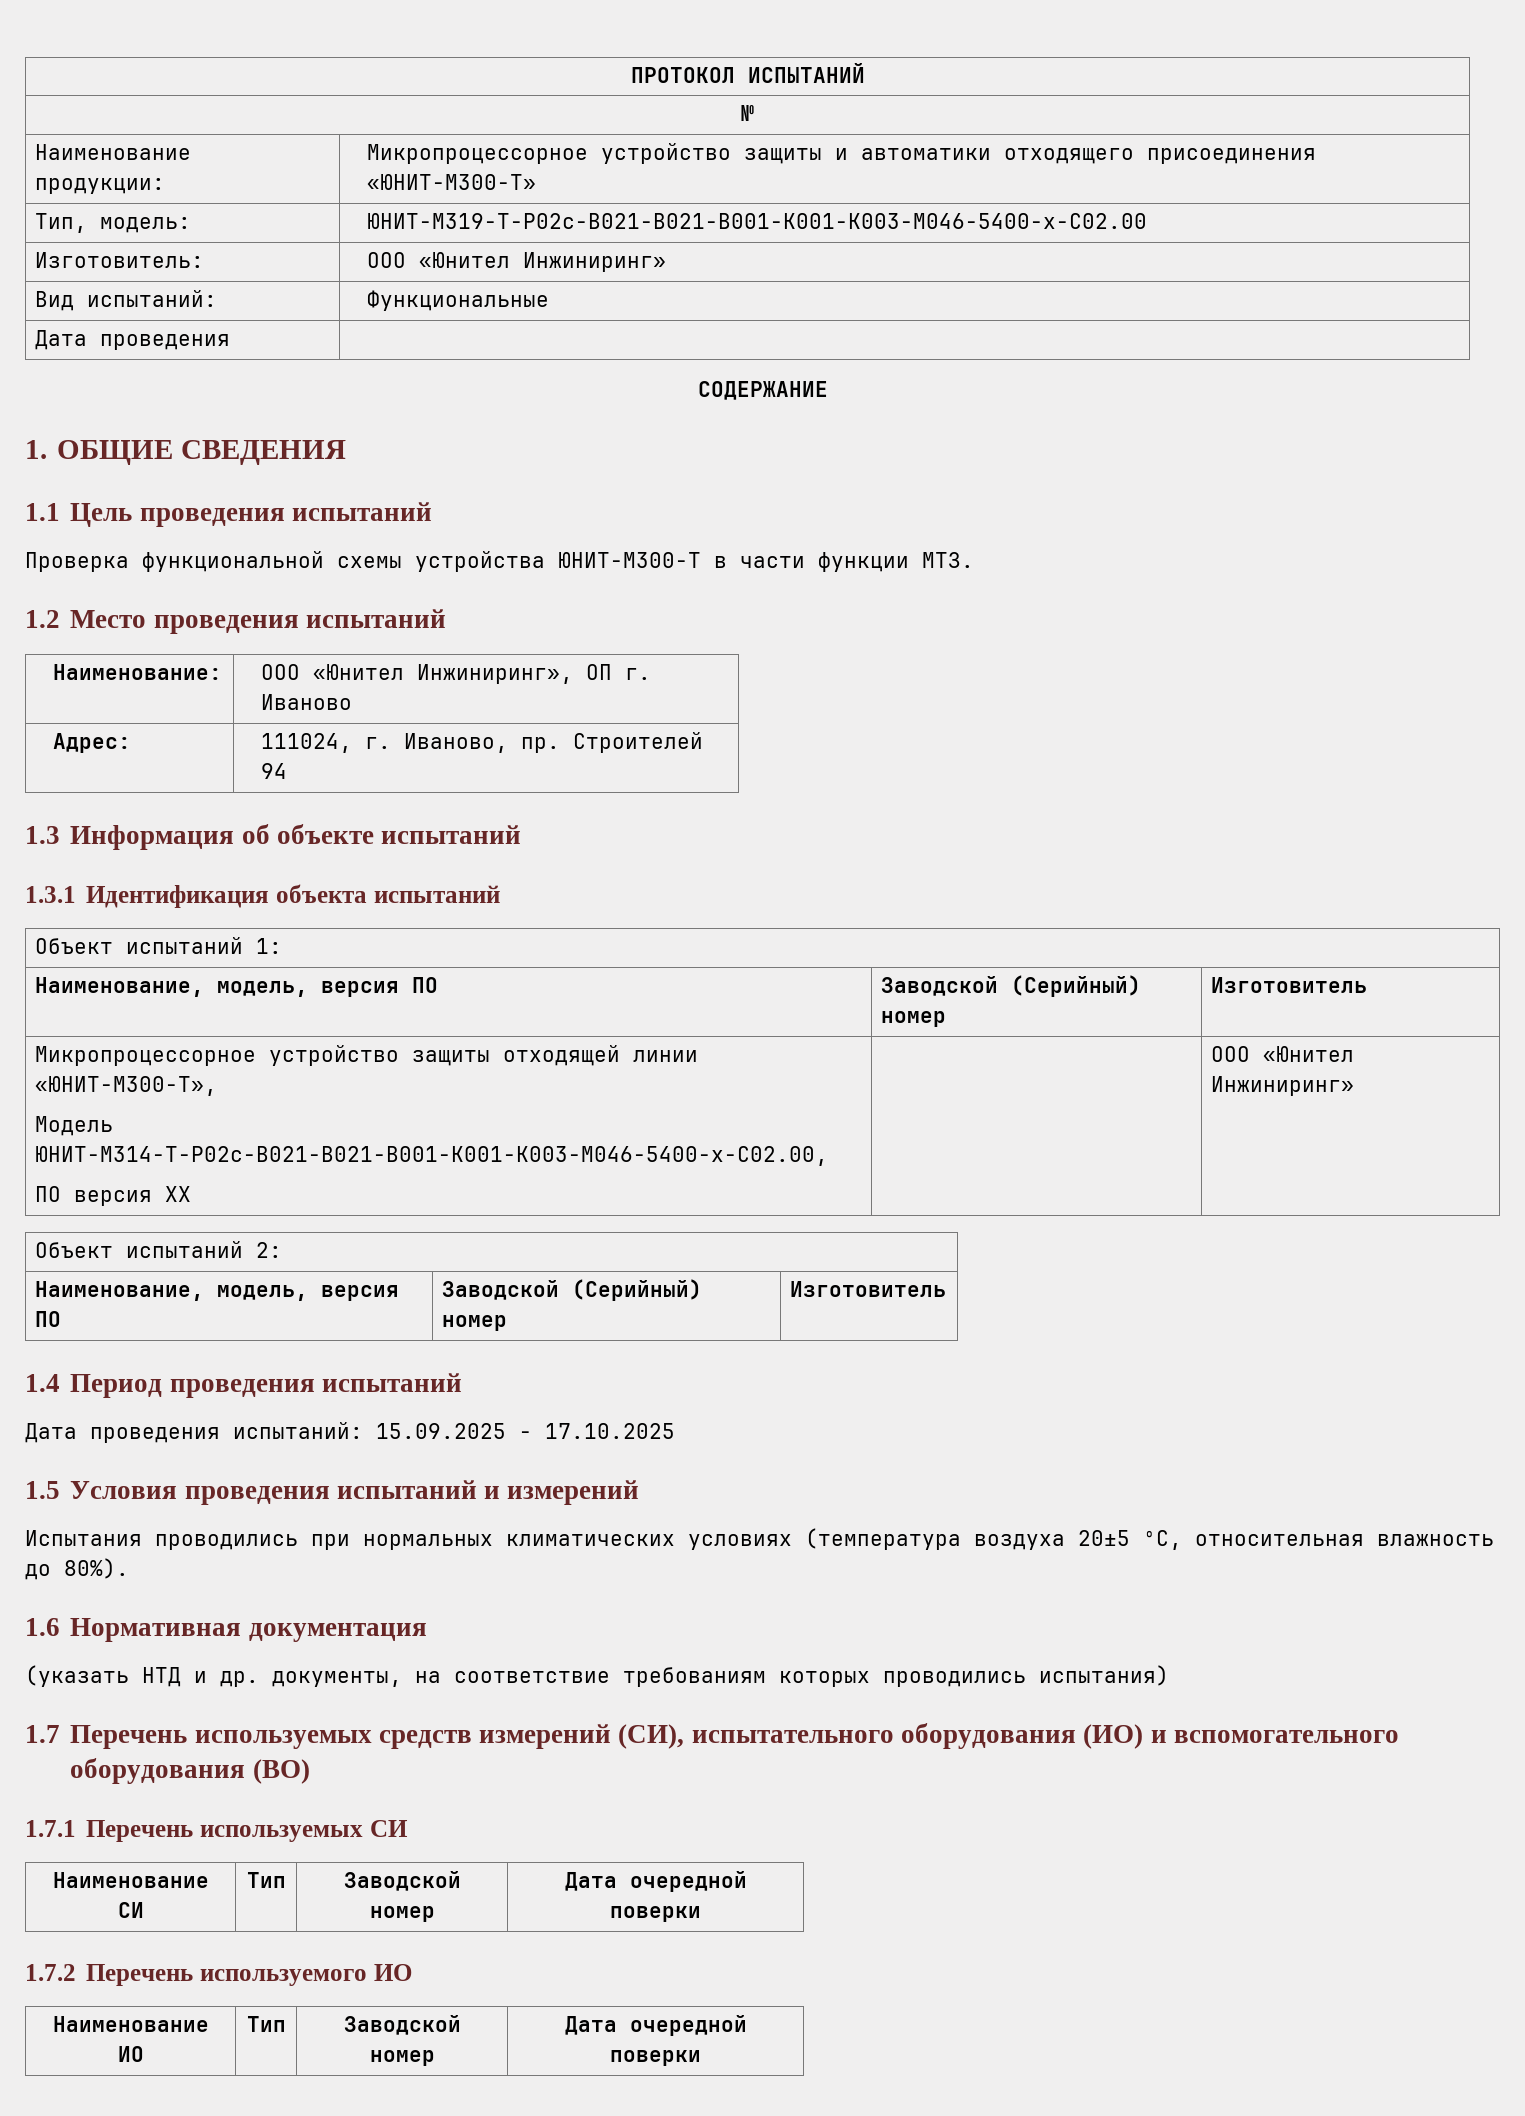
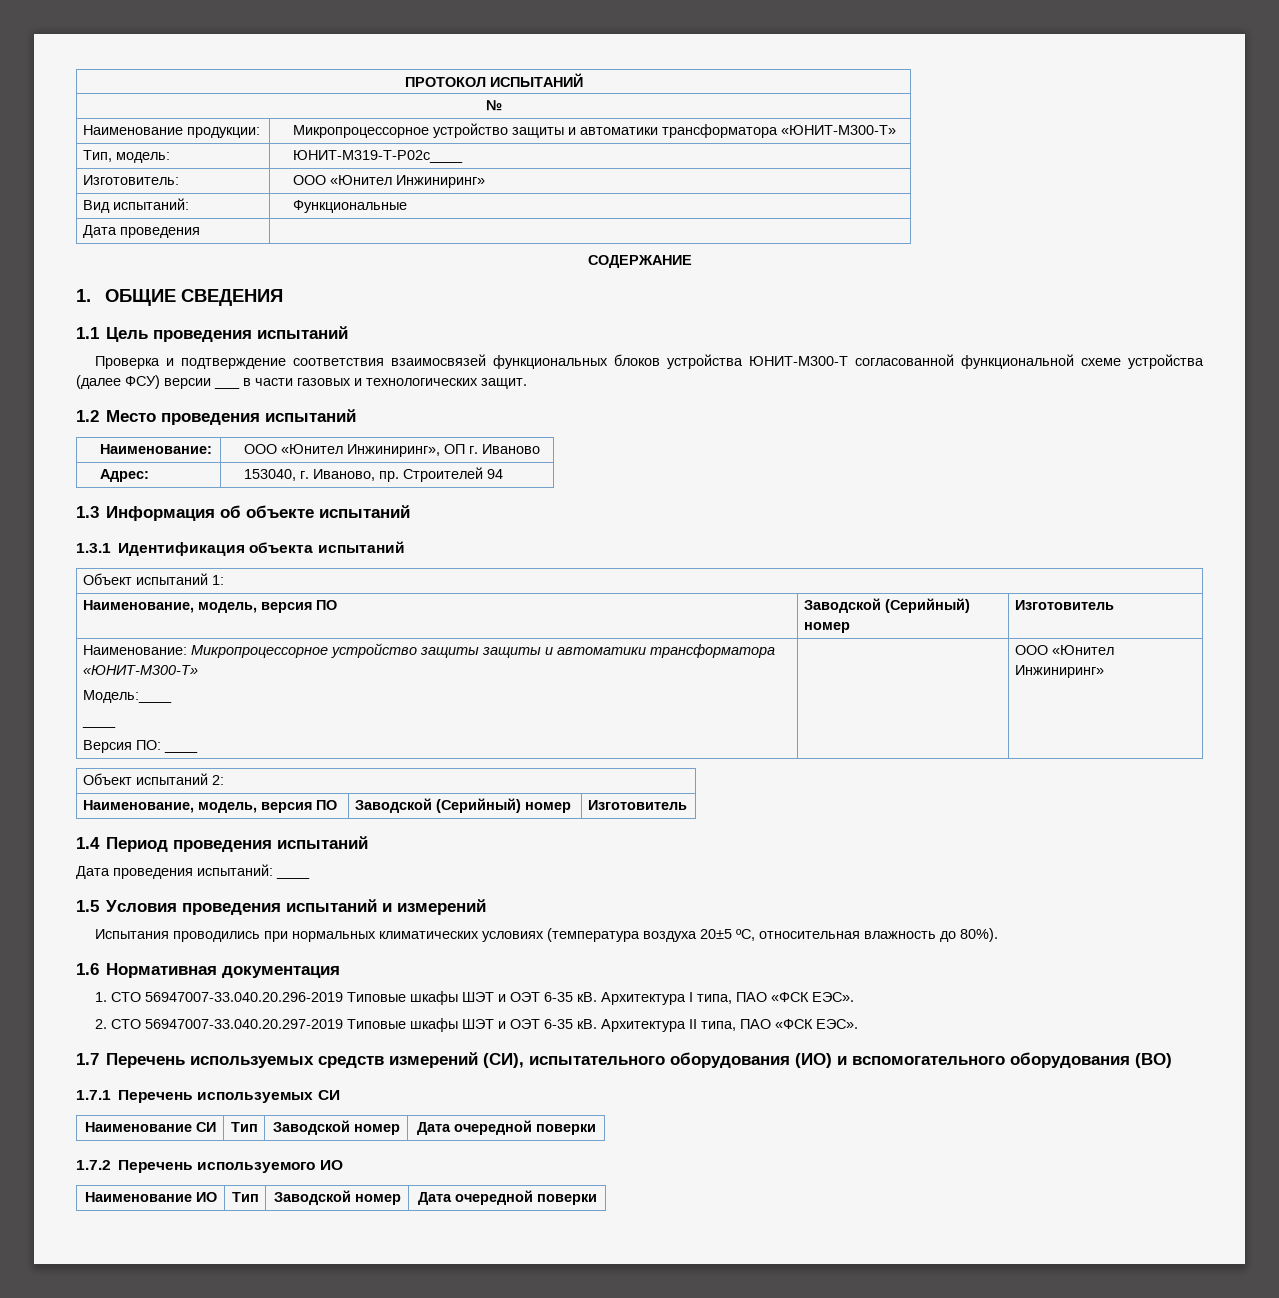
[1004,148,1317,164] отходящего присоединения -> [662,124,779,138] трансформатора
[367,213,1148,229] ЮНИТ-М319-Т-Р02с-B021-В021-В001-К001-К003-M046-5400-x-C02.00 -> [293,150,464,163] ЮНИТ-М319-Т-Р02с____
[142,551,974,572] функциональной схемы устройства ЮНИТ-М300-Т в части функции МТЗ. -> [166,354,1204,369] [76,375,240,389] [243,378,527,389] и подтверждение соответствия взаимосвязей функциональных блоков устройства ЮНИТ-М300-Т согласованной функциональной схеме устройства (далее ФСУ) версии ___ в части газовых и технологических защит.
[261,733,353,753] 111024, -> [244,469,297,481] 153040,
[35,1045,699,1066] [35,1076,218,1096] [35,1116,114,1136] [35,1146,829,1166] [35,1186,192,1206] Микропроцессорное устройство защиты отходящей линии «ЮНИТ-М300-Т», // Модель ЮНИТ-М314-Т-Р02с-B021-В021-В001-К001-К003-M046-5400-x-C02.00, // ПО версия ХХ -> [82,643,775,658] [82,665,198,675] [82,690,172,703] [81,725,116,728] [82,740,161,753] [163,750,198,753] Наименование: Микропроцессорное устройство защиты защиты и автоматики трансформатора «ЮНИТ-М300-Т» // Модель:____ // ____ // Версия ПО: ____
[376,1423,675,1439] 15.09.2025 - 17.10.2025 -> [276,876,310,879] ____
[25,1665,1169,1687] (указать НТД и др. документы, на соответствие требованиям которых проводились испытания) -> [95,991,855,1005] [95,1018,859,1032] 1. СТО 56947007-33.040.20.296-2019 Типовые шкафы ШЭТ и ОЭТ 6-35 кВ. Архитектура I типа, ПАО «ФСК ЕЭС». // 2. СТО 56947007-33.040.20.297-2019 Типовые шкафы ШЭТ и ОЭТ 6-35 кВ. Архитектура II типа, ПАО «ФСК ЕЭС».

